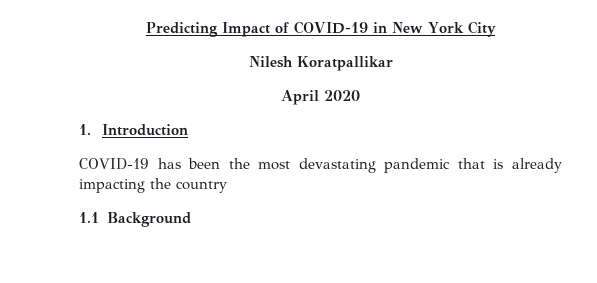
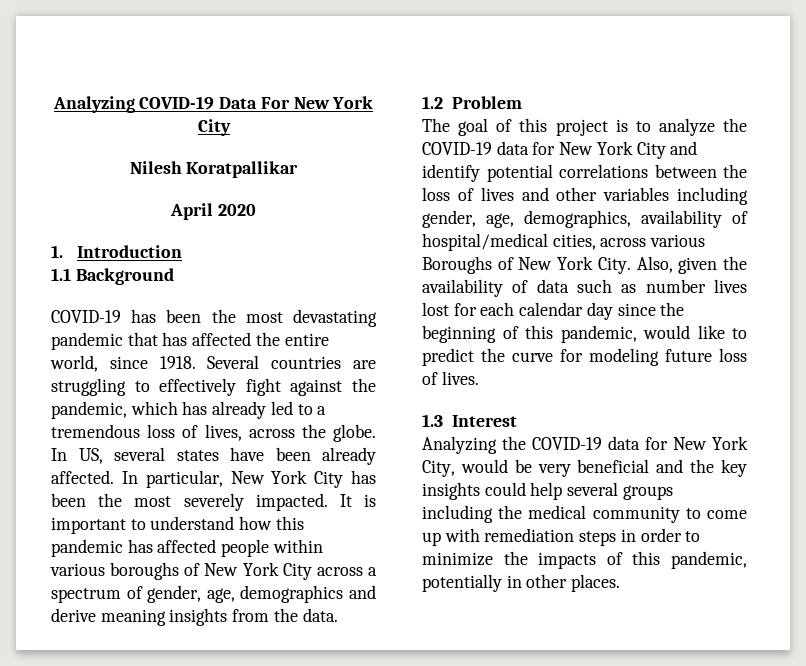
[145,21,387,37] Predicting Impact of COVID-19 in -> [52,96,290,113] Analyzing COVID-19 Data For
(189, 130) none -> [51,268,174,285] // 1.1 Background
[493,158,562,173] [79,178,227,193] [79,212,191,227] is already impacting the country // 1.1 Background -> [162,332,329,346] [50,355,377,372] [51,378,376,396] [51,401,327,419] [51,424,376,442] [51,447,376,465] [51,470,376,488] [51,493,376,511] [51,516,304,534] [51,539,323,557] [50,562,377,580] [51,585,376,603] [51,608,338,626] [422,96,522,109] [422,118,747,136] [422,141,698,159] [422,164,747,182] [422,187,748,205] [422,210,748,228] [422,233,706,251] [422,256,747,274] [422,279,747,297] [422,302,685,320] [422,325,747,343] [422,348,747,366] [422,371,479,385] [422,414,517,427] [422,436,748,454] [422,459,747,477] [422,482,673,500] [422,505,747,523] [422,528,701,546] [422,551,747,569] [422,574,621,592] has affected the entire world, since 1918. Several countries are struggling to effectively fight against the pandemic, which has already led to a tremendous loss of lives, across the globe. In US, several states have been already affected. In particular, New York City has been the most severely impacted. It is important to understand how this pandemic has affected people within various boroughs of New York City across a spectrum of gender, age, demographics and derive meaning insights from the data. // 1.2 Problem // The goal of this project is to analyze the COVID-19 data for New York City and identify potential correlations between the loss of lives and other variables including gender, age, demographics, availability of hospital/medical cities, across various Boroughs of New York City. Also, given the availability of data such as number lives lost for each calendar day since the beginning of this pandemic, would like to predict the curve for modeling future loss of lives. // 1.3 Interest // Analyzing the COVID-19 data for New York City, would be very beneficial and the key insights could help several groups including the medical community to come up with remediation steps in order to minimize the impacts of this pandemic, potentially in other places.

